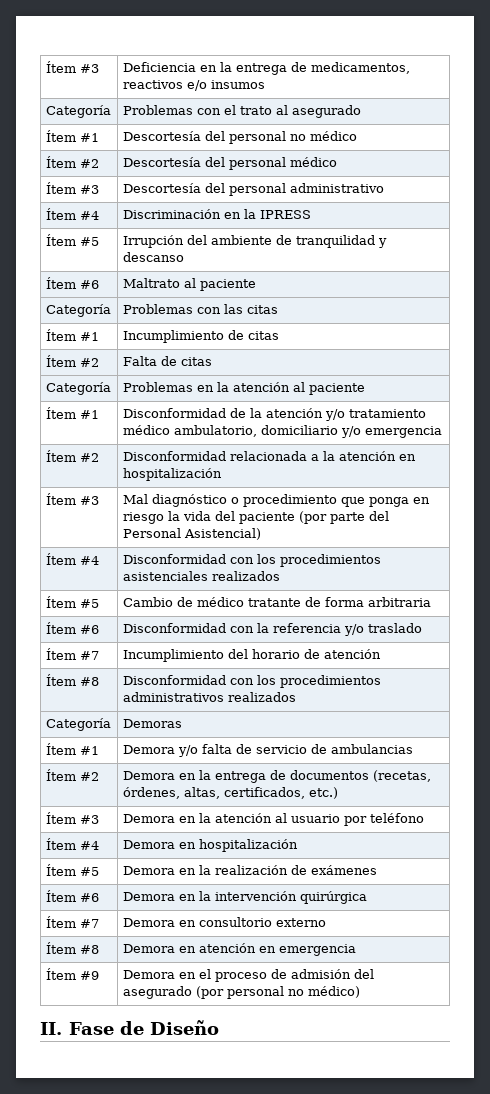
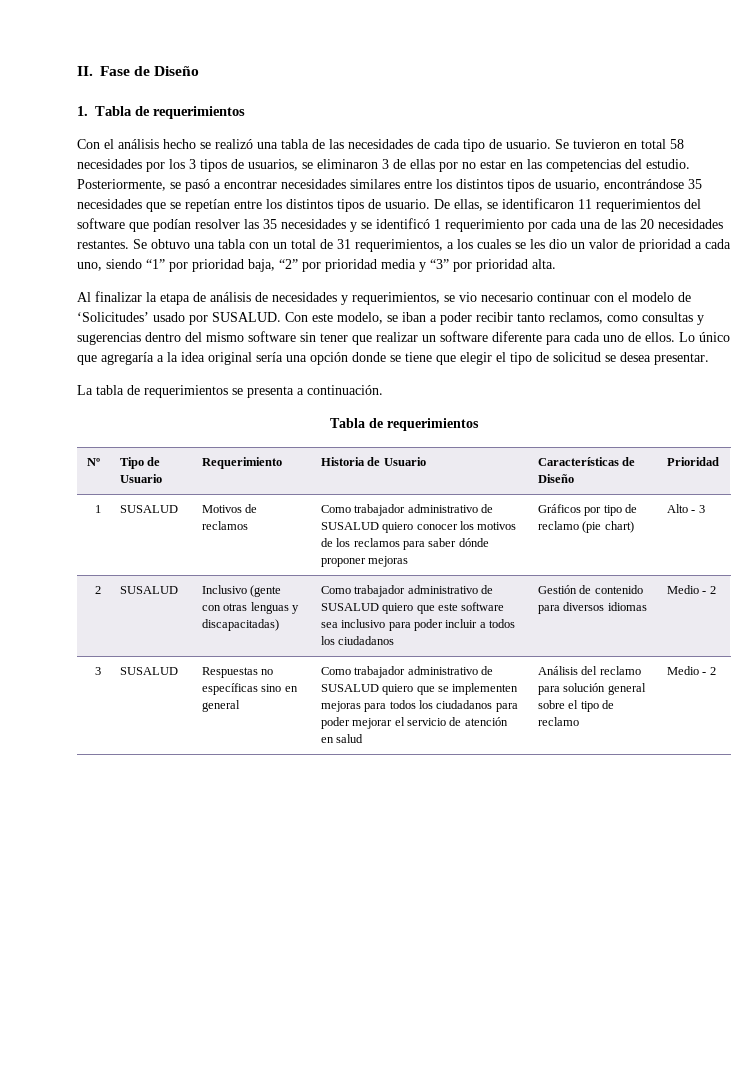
[45,61,99,73] [122,62,410,75] [122,80,265,91] [45,105,111,118] [122,105,361,118] [45,130,99,142] [122,131,357,144] [45,156,99,168] [122,157,337,170] [45,182,99,194] [122,183,384,196] [45,208,99,220] [122,209,311,219] [45,234,99,246] [122,235,387,248] [122,252,184,262] [45,277,99,289] [122,278,256,291] [45,304,111,317] [122,304,278,314] [45,329,99,341] [122,330,279,343] [45,355,99,367] [122,356,212,366] [45,382,111,395] [122,382,365,395] [45,407,99,419] [122,408,426,421] [122,425,442,438] [45,450,99,462] [122,451,416,461] [122,468,222,481] [45,493,99,505] [122,494,430,507] [122,511,389,524] [122,528,261,540] [45,553,99,565] [122,554,381,567] [122,571,280,581] [45,596,99,608] [122,597,431,607] [45,622,99,634] [122,623,422,636] [45,648,99,660] [122,649,381,662] [45,674,99,686] [122,675,381,688] [122,692,296,702] [45,718,111,731] [122,719,182,728] [45,743,99,755] [122,744,413,757] [45,769,99,781] [122,770,431,783] [122,787,338,799] [45,812,99,824] [122,813,424,826] [45,838,99,850] [122,839,298,852] [45,864,99,876] [122,865,377,875] [45,890,99,902] [122,891,367,904] [45,916,99,928] [122,917,326,927] [45,942,99,954] [122,943,356,956] [45,968,99,980] [122,969,374,982] [122,986,360,999] [40,1020,220,1035] Ítem #3 | Deficiencia en la entrega de medicamentos, reactivos e/o insumos // Categoría | Problemas con el trato al asegurado // Ítem #1 | Descortesía del personal no médico // Ítem #2 | Descortesía del personal médico // Ítem #3 | Descortesía del personal administrativo // Ítem #4 | Discriminación en la IPRESS // Ítem #5 | Irrupción del ambiente de tranquilidad y descanso // Ítem #6 | Maltrato al paciente // Categoría | Problemas con las citas // Ítem #1 | Incumplimiento de citas // Ítem #2 | Falta de citas // Categoría | Problemas en la atención al paciente // Ítem #1 | Disconformidad de la atención y/o tratamiento médico ambulatorio, domiciliario y/o emergencia // Ítem #2 | Disconformidad relacionada a la atención en hospitalización // Ítem #3 | Mal diagnóstico o procedimiento que ponga en riesgo la vida del paciente (por parte del Personal Asistencial) // Ítem #4 | Disconformidad con los procedimientos asistenciales realizados // Ítem #5 | Cambio de médico tratante de forma arbitraria // Ítem #6 | Disconformidad con la referencia y/o traslado // Ítem #7 | Incumplimiento del horario de atención // Ítem #8 | Disconformidad con los procedimientos administrativos realizados // Categoría | Demoras // Ítem #1 | Demora y/o falta de servicio de ambulancias // Ítem #2 | Demora en la entrega de documentos (recetas, órdenes, altas, certificados, etc.) // Ítem #3 | Demora en la atención al usuario por teléfono // Ítem #4 | Demora en hospitalización // Ítem #5 | Demora en la realización de exámenes // Ítem #6 | Demora en la intervención quirúrgica // Ítem #7 | Demora en consultorio externo // Ítem #8 | Demora en atención en emergencia // Ítem #9 | Demora en el proceso de admisión del asegurado (por personal no médico) // II. Fase de Diseño -> [77,66,200,76] [77,106,245,119] [77,139,684,152] [77,159,690,172] [77,179,702,192] [77,198,701,212] [77,218,723,232] [77,239,731,252] [77,259,556,272] [77,291,691,305] [77,312,704,325] [77,331,730,345] [77,352,709,365] [77,385,383,398] [330,418,479,431] [86,458,100,466] [119,457,161,469] [119,474,162,483] [201,457,282,469] [320,457,426,466] [537,457,636,466] [537,474,574,483] [666,457,719,466] [95,505,102,513] [119,505,178,513] [201,504,258,513] [201,521,248,530] [320,504,493,516] [320,521,517,533] [320,538,489,550] [320,556,409,567] [537,504,637,516] [537,521,634,533] [666,504,705,513] [95,586,102,594] [119,586,178,594] [201,585,282,597] [201,602,299,614] [201,619,279,631] [320,585,493,597] [320,602,505,614] [320,619,516,631] [320,636,395,645] [537,585,643,594] [537,602,647,614] [666,585,716,594] [95,667,102,675] [119,667,178,675] [201,667,274,678] [201,683,298,695] [201,700,240,712] [320,666,493,678] [320,683,519,695] [320,700,518,712] [320,717,508,729] [320,734,364,743] [537,666,641,675] [537,683,646,695] [537,700,614,712] [537,717,579,726] [666,666,716,675] II. Fase de Diseño // 1. Tabla de requerimientos // Con el análisis hecho se realizó una tabla de las necesidades de cada tipo de usuario. Se tuvieron en total 58 necesidades por los 3 tipos de usuarios, se eliminaron 3 de ellas por no estar en las competencias del estudio. Posteriormente, se pasó a encontrar necesidades similares entre los distintos tipos de usuario, encontrándose 35 necesidades que se repetían entre los distintos tipos de usuario. De ellas, se identificaron 11 requerimientos del software que podían resolver las 35 necesidades y se identificó 1 requerimiento por cada una de las 20 necesidades restantes. Se obtuvo una tabla con un total de 31 requerimientos, a los cuales se les dio un valor de prioridad a cada uno, siendo “1” por prioridad baja, “2” por prioridad media y “3” por prioridad alta. // Al finalizar la etapa de análisis de necesidades y requerimientos, se vio necesario continuar con el modelo de ‘Solicitudes’ usado por SUSALUD. Con este modelo, se iban a poder recibir tanto reclamos, como consultas y sugerencias dentro del mismo software sin tener que realizar un software diferente para cada uno de ellos. Lo único que agregaría a la idea original sería una opción donde se tiene que elegir el tipo de solicitud se desea presentar. // La tabla de requerimientos se presenta a continuación. // Tabla de requerimientos // Nº | Tipo de Usuario | Requerimiento | Historia de Usuario | Características de Diseño | Prioridad // 1 | SUSALUD | Motivos de reclamos | Como trabajador administrativo de SUSALUD quiero conocer los motivos de los reclamos para saber dónde proponer mejoras | Gráficos por tipo de reclamo (pie chart) | Alto - 3 // 2 | SUSALUD | Inclusivo (gente con otras lenguas y discapacitadas) | Como trabajador administrativo de SUSALUD quiero que este software sea inclusivo para poder incluir a todos los ciudadanos | Gestión de contenido para diversos idiomas | Medio - 2 // 3 | SUSALUD | Respuestas no específicas sino en general | Como trabajador administrativo de SUSALUD quiero que se implementen mejoras para todos los ciudadanos para poder mejorar el servicio de atención en salud | Análisis del reclamo para solución general sobre el tipo de reclamo | Medio - 2

